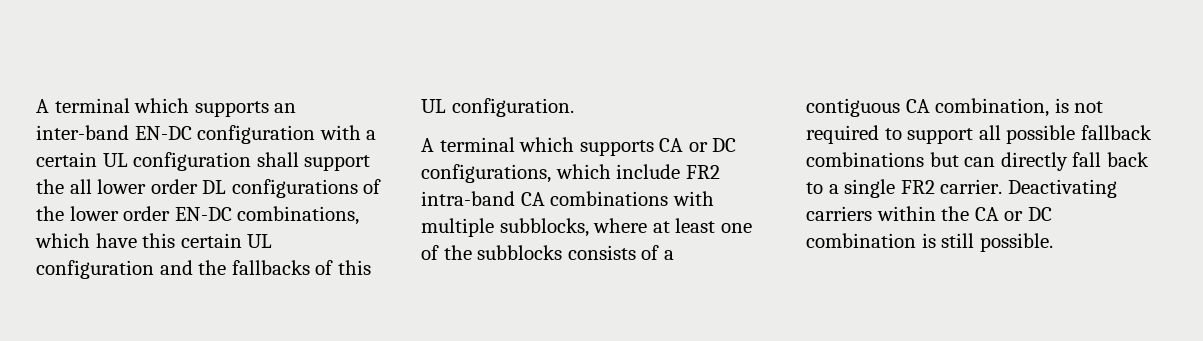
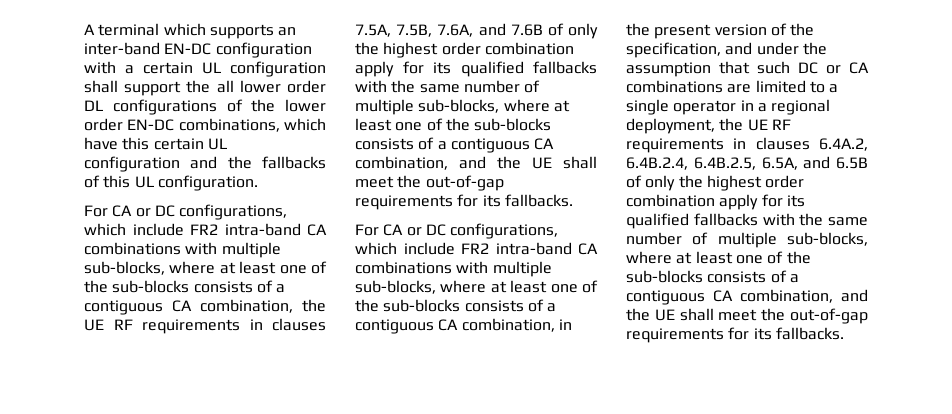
[421,137,654,156] A terminal which supports -> [84,205,108,217] For
[499,218,752,237] [421,245,674,260] [806,98,1104,117] [806,125,1152,144] [806,152,1149,171] [806,179,1117,198] [806,206,1052,221] [806,233,1053,252] subblocks, where at least one of the subblocks consists of a contiguous CA combination, is not required to support all possible fallback combinations but can directly fall back to a single FR2 carrier. Deactivating carriers within the CA or DC combination is still possible. -> [84,261,327,275] [84,280,286,293] [84,299,326,315] [84,318,326,334] [355,23,598,39] [355,42,574,58] [355,61,597,77] [355,80,541,93] [355,99,570,115] [355,118,552,131] [355,137,555,153] [355,156,597,170] [355,175,504,191] [355,194,573,210] [355,223,559,239] [355,242,598,255] [355,261,552,277] [355,280,598,294] [355,299,557,312] [355,318,572,334] [626,23,815,39] [626,42,827,58] [626,61,869,77] [626,80,839,93] [626,99,831,115] [626,118,791,134] [626,137,868,153] [626,156,868,170] [626,175,805,191] [626,194,805,210] [626,213,868,229] [626,232,868,248] [626,251,811,264] [626,270,799,283] [626,289,868,305] [626,308,868,324] [626,327,844,343] sub-blocks, where at least one of the sub-blocks consists of a contiguous CA combination, the UE RF requirements in clauses 7.5A, 7.5B, 7.6A, and 7.6B of only the highest order combination apply for its qualified fallbacks with the same number of multiple sub-blocks, where at least one of the sub-blocks consists of a contiguous CA combination, and the UE shall meet the out-of-gap requirements for its fallbacks. // For CA or DC configurations, which include FR2 intra-band CA combinations with multiple sub-blocks, where at least one of the sub-blocks consists of a contiguous CA combination, in the present version of the specification, and under the assumption that such DC or CA combinations are limited to a single operator in a regional deployment, the UE RF requirements in clauses 6.4A.2, 6.4B.2.4, 6.4B.2.5, 6.5A, and 6.5B of only the highest order combination apply for its qualified fallbacks with the same number of multiple sub-blocks, where at least one of the sub-blocks consists of a contiguous CA combination, and the UE shall meet the out-of-gap requirements for its fallbacks.

